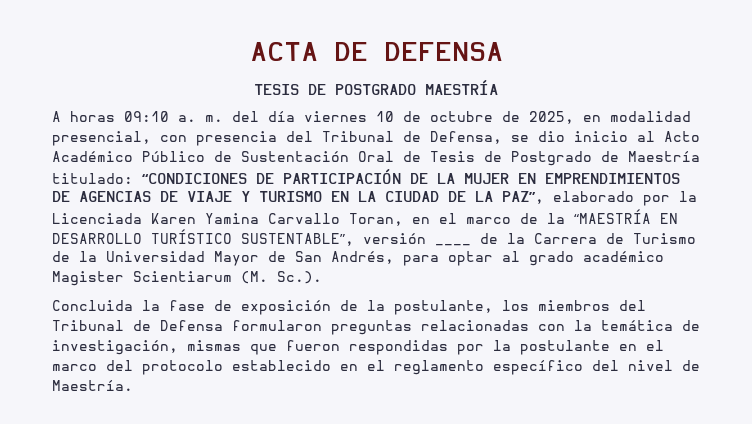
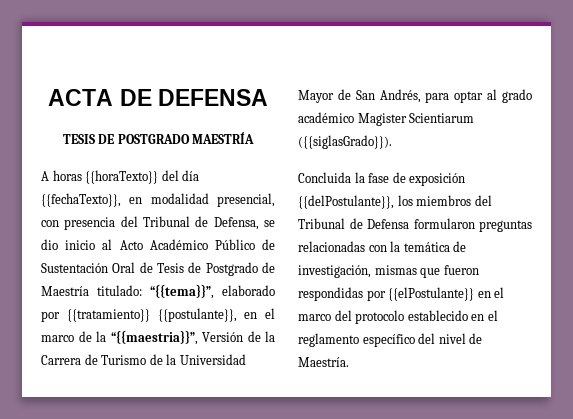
[124,111,574,124] 09:10 a. m. del día viernes 10 de octubre de 2025, -> [85,170,200,184] [41,193,121,207] {{horaTexto}} del día {{fechaTexto}},
[142,169,680,184] [52,191,697,206] [52,213,403,226] “CONDICIONES DE PARTICIPACIÓN DE LA MUJER EN EMPRENDIMIENTOS DE AGENCIAS DE VIAJE Y TURISMO EN LA CIUDAD DE LA PAZ”, elaborado por la Licenciada Karen Yamina Carvallo Toran, -> [150,284,275,299] [41,308,237,322] “{{tema}}”, elaborado por {{tratamiento}} {{postulante}},
[574,209,678,224] [52,229,426,246] [435,244,471,246] “MAESTRÍA EN DESARROLLO TURÍSTICO SUSTENTABLE”, versión ____ -> [110,330,243,345] “{{maestria}}”, Versión
[241,271,322,284] (M. Sc.). -> [298,135,392,149] ({{siglasGrado}}).
[340,300,493,315] de la postulante, -> [298,195,394,209] {{delPostulante}},
[493,340,610,355] la postulante -> [388,287,475,301] {{elPostulante}}

